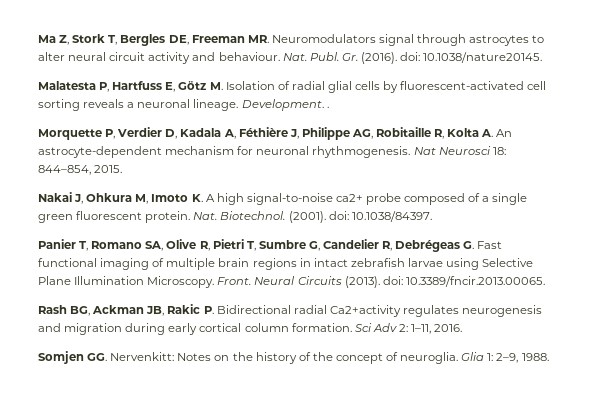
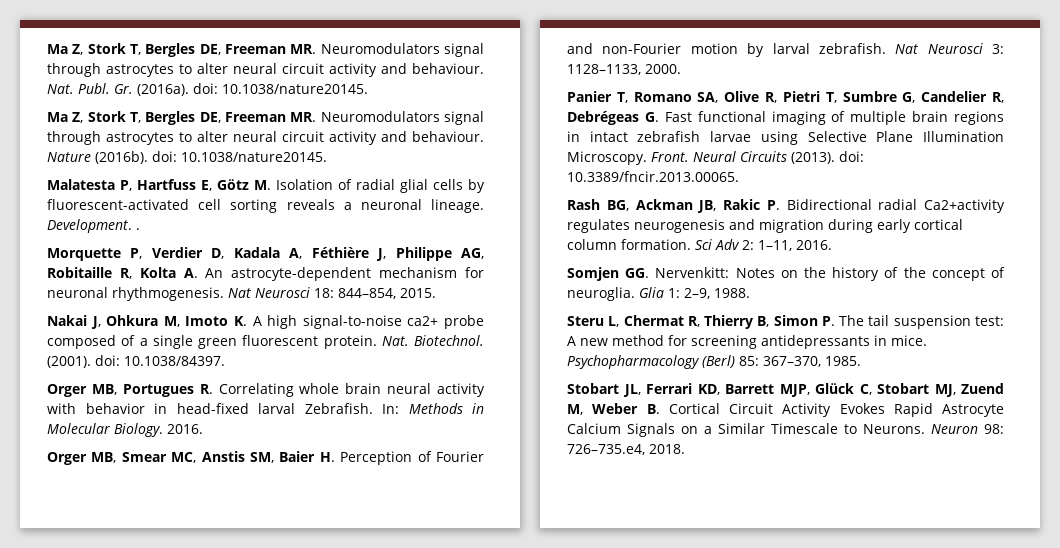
[360,52,397,64] (2016). -> [137,83,368,96] [47,111,484,125] [47,131,484,145] [47,151,148,164] (2016a). doi: 10.1038/nature20145. // Ma Z, Stork T, Bergles DE, Freeman MR. Neuromodulators signal through astrocytes to alter neural circuit activity and behaviour. Nature (2016b).
(432, 216) none -> [47,383,485,397] [47,403,484,414] [47,423,203,437] [47,451,484,465] [567,43,1004,57] [567,64,681,75] // Orger MB, Portugues R. Correlating whole brain neural activity with behavior in head-fixed larval Zebrafish. In: Methods in Molecular Biology. 2016. // Orger MB, Smear MC, Anstis SM, Baier H. Perception of Fourier and non-Fourier motion by larval zebrafish. Nat Neurosci 3: 1128–1133, 2000.
(549, 357) none -> [567,315,1004,329] [567,335,927,349] [567,355,861,369] [567,383,1004,397] [567,403,1004,417] [567,423,1004,437] [567,444,685,455] // Steru L, Chermat R, Thierry B, Simon P. The tail suspension test: A new method for screening antidepressants in mice. Psychopharmacology (Berl) 85: 367–370, 1985. // Stobart JL, Ferrari KD, Barrett MJP, Glück C, Stobart MJ, Zuend M, Weber B. Cortical Circuit Activity Evokes Rapid Astrocyte Calcium Signals on a Similar Timescale to Neurons. Neuron 98: 726–735.e4, 2018.

